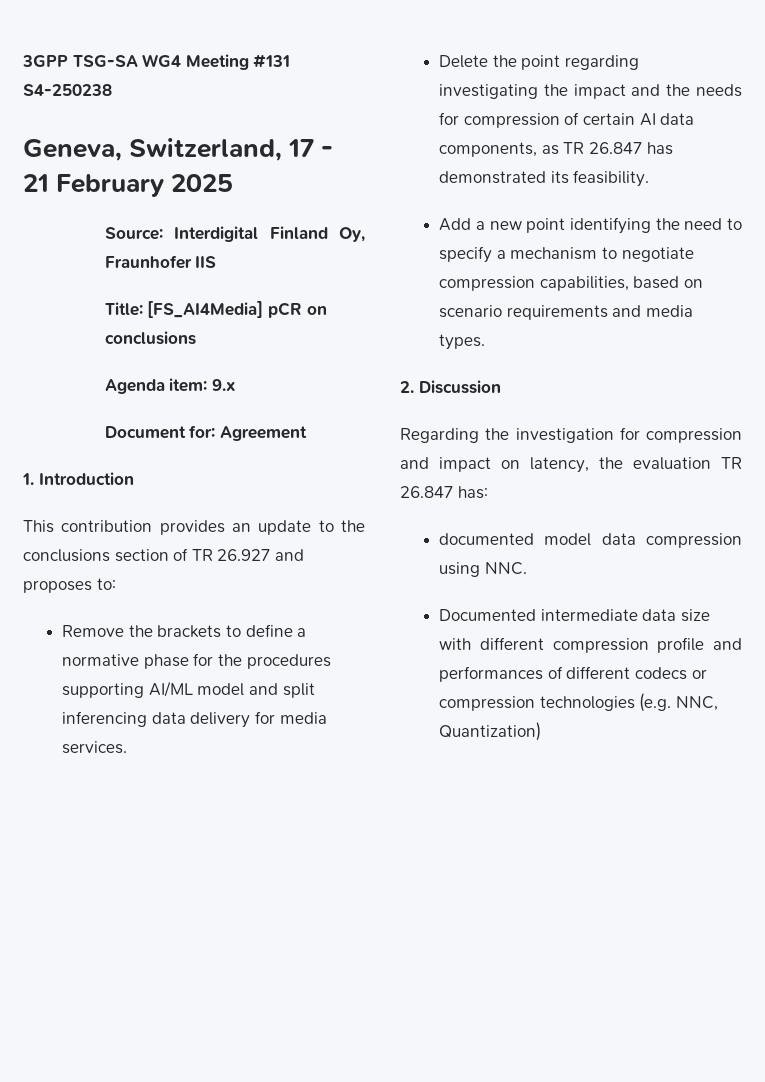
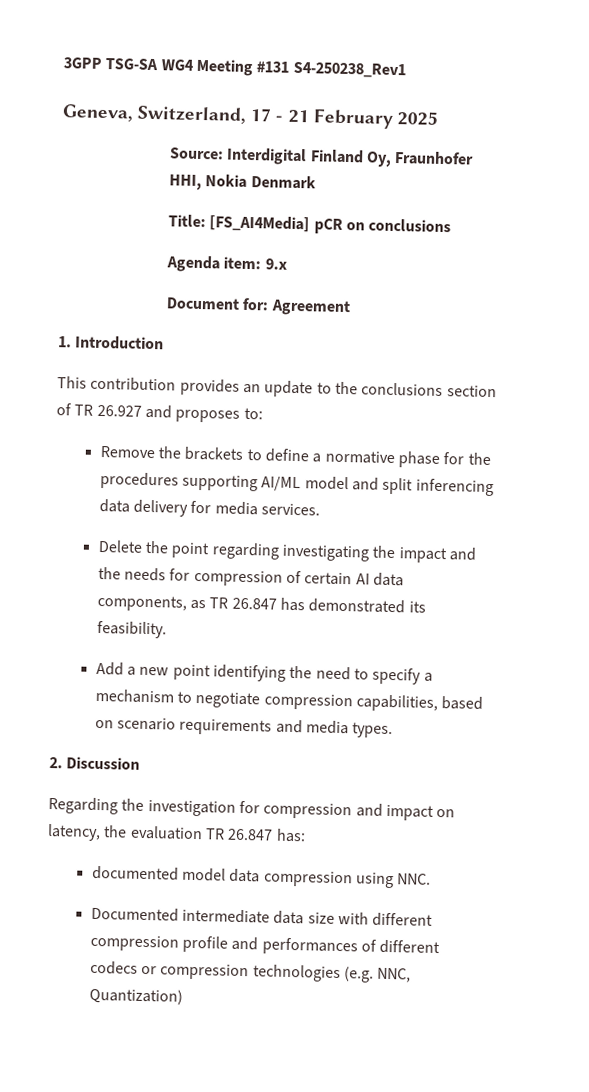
[23,84,112,96] S4-250238 -> [292,61,406,79] S4-250238_Rev1
[195,256,217,268] IIS -> [169,174,316,191] HHI, Nokia Denmark

